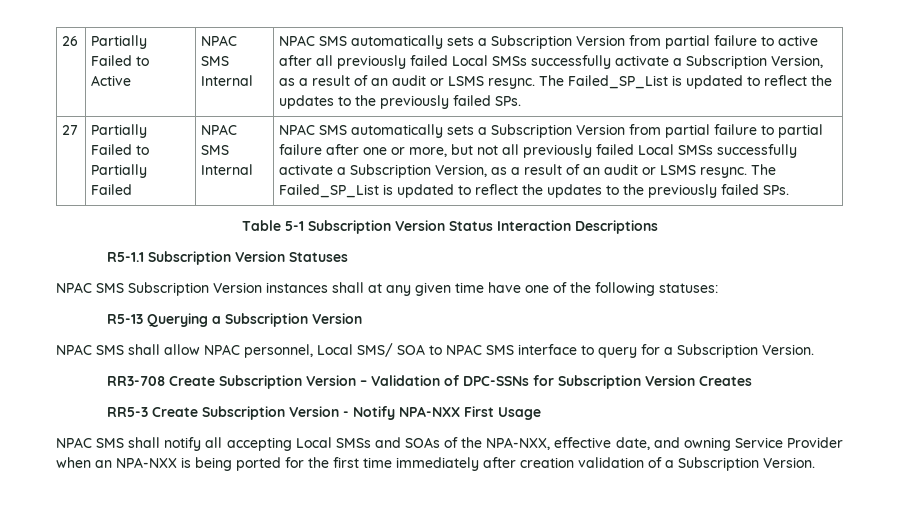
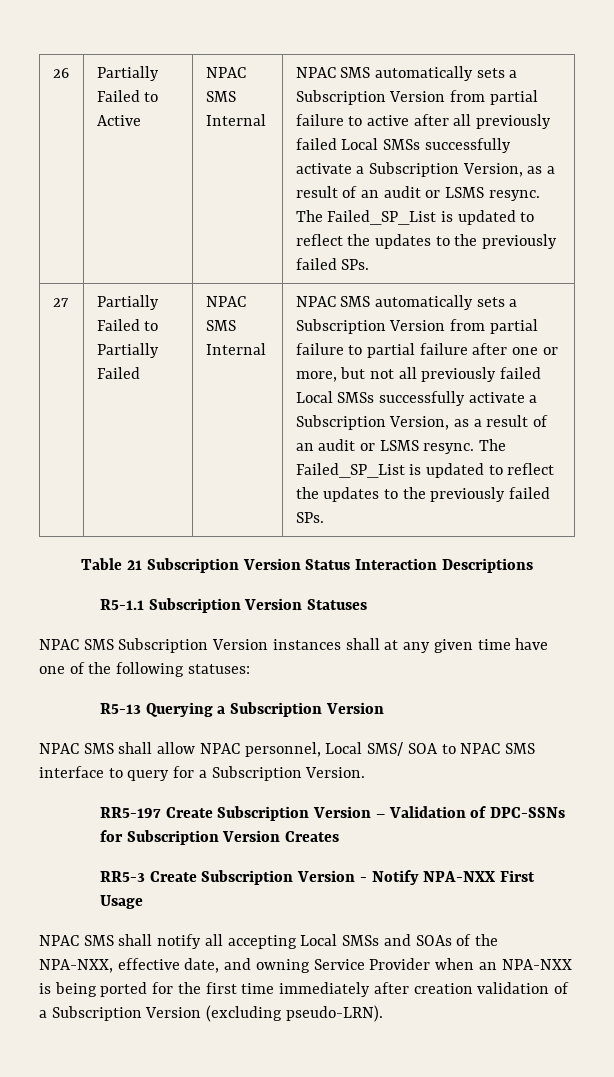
[284,221,304,231] 5-1 -> [127,560,143,570] 21
[106,376,165,386] RR3-708 -> [100,807,162,818] RR5-197
[763,457,815,468] Version. -> [145,1005,383,1022] Version (excluding pseudo-LRN).

